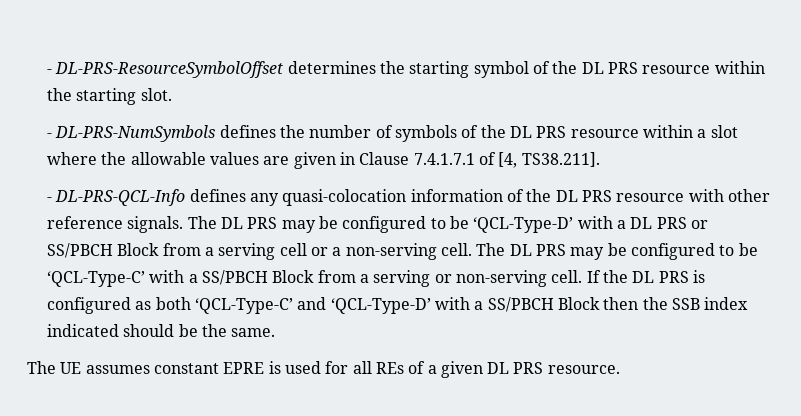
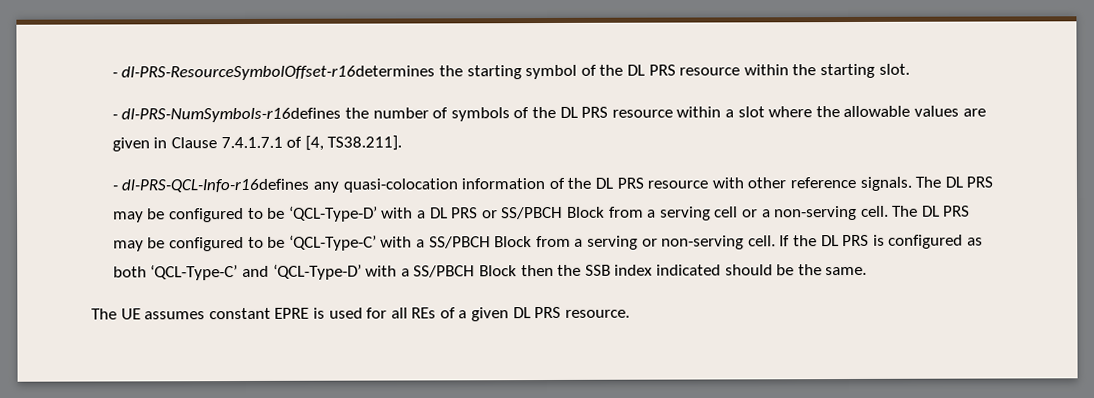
[47,61,376,78] - DL-PRS-ResourceSymbolOffset determines -> [111,65,436,81] - dl-PRS-ResourceSymbolOffset-r16determines
[55,125,276,142] DL-PRS-NumSymbols defines -> [121,107,342,123] dl-PRS-NumSymbols-r16defines
[55,189,246,206] DL-PRS-QCL-Info defines -> [121,178,310,193] dl-PRS-QCL-Info-r16defines

